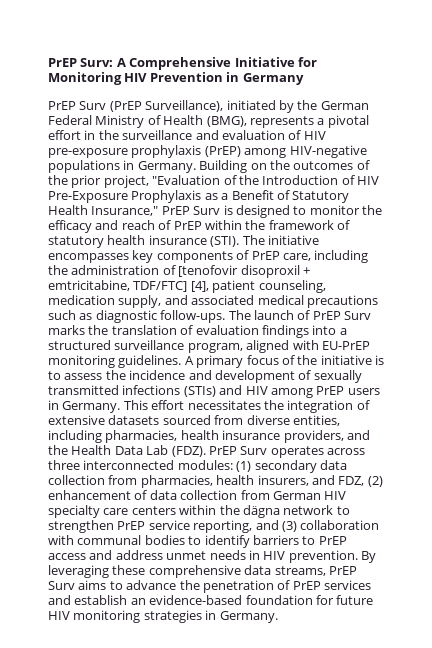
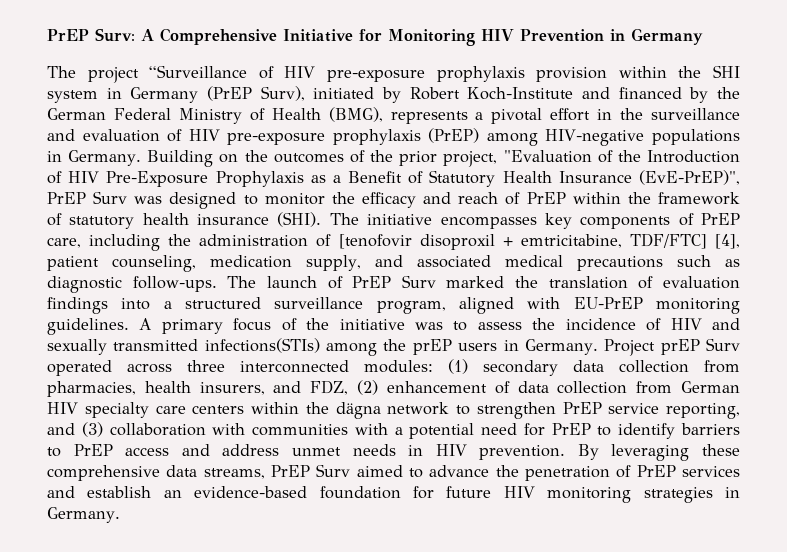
[48,100,276,112] PrEP Surv (PrEP Surveillance), initiated -> [47,65,741,83] [47,86,682,103] The project “Surveillance of HIV pre-exposure prophylaxis provision within the SHI system in Germany (PrEP Surv), initiated by Robert Koch-Institute and financed
[91,205,233,216] Insurance," PrEP Surv is -> [558,170,740,185] [47,191,163,204] Insurance (EvE-PrEP)", PrEP Surv was
[210,236,240,247] (STI). -> [277,212,322,227] (SHI).
[48,325,85,335] marks -> [446,276,505,288] marked
[375,355,384,365] is -> [415,322,443,330] was
[188,370,362,383] [48,385,380,398] [48,400,370,413] [48,415,340,426] [48,430,370,443] [48,445,324,458] and development of sexually transmitted infections (STIs) and HIV among PrEP users in Germany. This effort necessitates the integration of extensive datasets sourced from diverse entities, including pharmacies, health insurance providers, and the Health Data Lab (FDZ). PrEP Surv operates -> [646,318,741,331] [47,338,741,356] [47,360,112,376] of HIV and sexually transmitted infections(STIs) among the prEP users in Germany. Project prEP Surv operated
[77,535,185,545] communal bodies -> [252,423,591,439] communities with a potential need for PrEP
[78,580,107,590] aims -> [356,465,403,477] aimed

